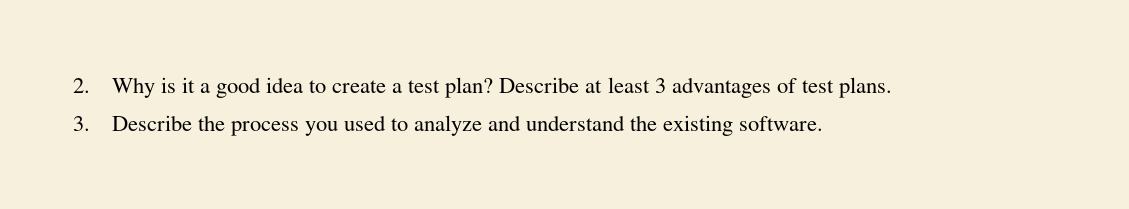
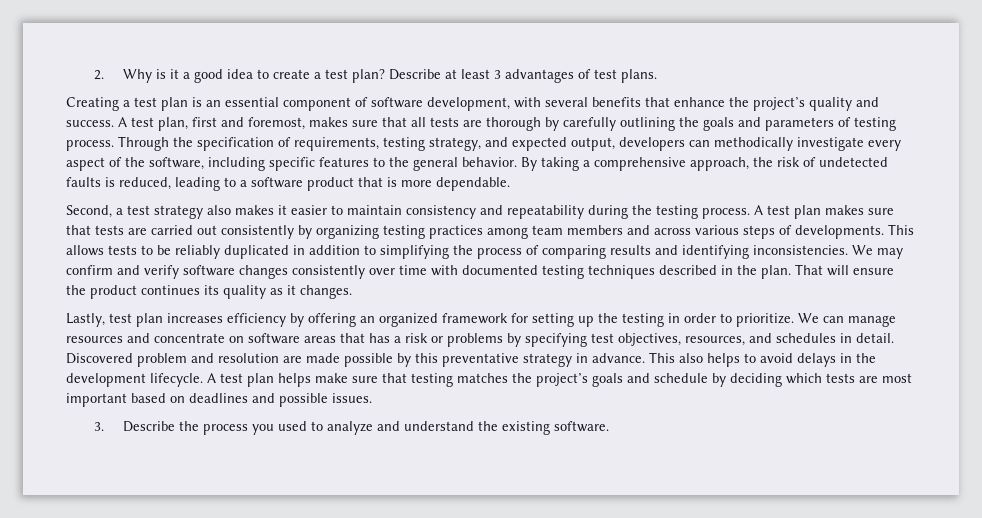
(892, 87) none -> [66,97,879,111] [66,117,896,131] [66,136,901,151] [66,157,888,171] [66,177,510,191] [66,205,894,219] [66,224,914,239] [66,245,903,259] [66,264,894,279] [66,285,352,299] [66,313,896,327] [66,333,894,347] [66,352,876,367] [66,373,912,387] [66,393,372,407] // Creating a test plan is an essential component of software development, with several benefits that enhance the project’s quality and success. A test plan, first and foremost, makes sure that all tests are thorough by carefully outlining the goals and parameters of testing process. Through the specification of requirements, testing strategy, and expected output, developers can methodically investigate every aspect of the software, including specific features to the general behavior. By taking a comprehensive approach, the risk of undetected faults is reduced, leading to a software product that is more dependable. // Second, a test strategy also makes it easier to maintain consistency and repeatability during the testing process. A test plan makes sure that tests are carried out consistently by organizing testing practices among team members and across various steps of developments. This allows tests to be reliably duplicated in addition to simplifying the process of comparing results and identifying inconsistencies. We may confirm and verify software changes consistently over time with documented testing techniques described in the plan. That will ensure the product continues its quality as it changes. // Lastly, test plan increases efficiency by offering an organized framework for setting up the testing in order to prioritize. We can manage resources and concentrate on software areas that has a risk or problems by specifying test objectives, resources, and schedules in detail. Discovered problem and resolution are made possible by this preventative strategy in advance. This also helps to avoid delays in the development lifecycle. A test plan helps make sure that testing matches the project’s goals and schedule by deciding which tests are most important based on deadlines and possible issues.

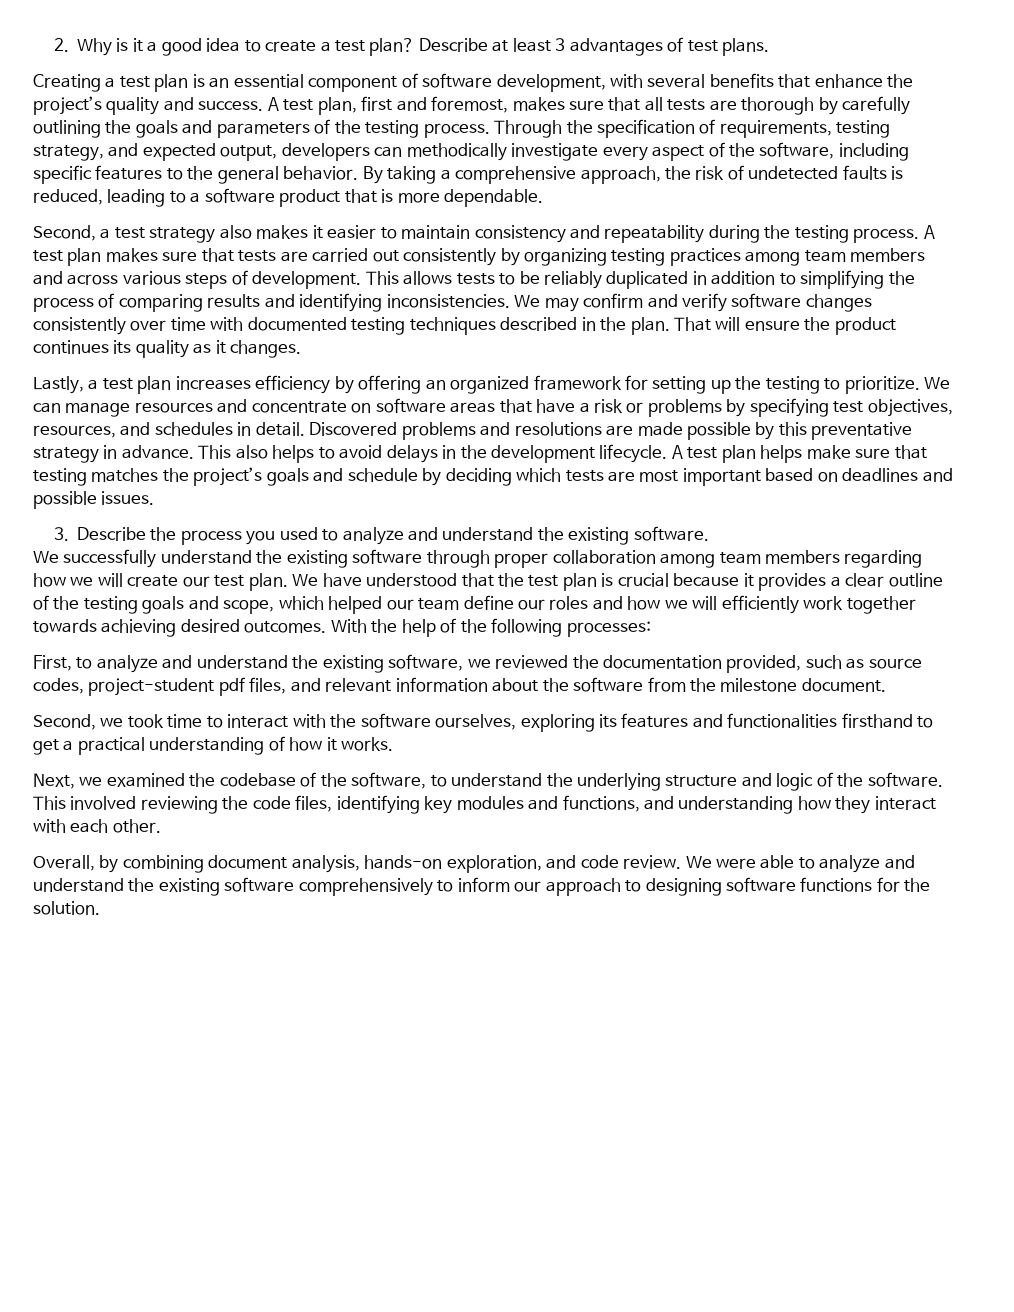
(851, 122) none -> [334,120,361,134] the
[795,225,884,239] developments. -> [252,271,362,289] development.
(105, 320) none -> [88,379,99,390] a
[668,313,716,323] in order -> (820, 385) none
[369,333,390,343] has -> [536,399,576,413] have
[137,353,279,367] problem and resolution -> [401,422,602,440] problems and resolutions
(609, 426) none -> [33,549,923,568] [33,573,943,591] [33,595,916,614] [33,618,651,637] [33,654,922,673] [33,677,886,696] [33,713,934,732] [33,736,394,755] [33,772,943,791] [33,795,936,814] [33,819,161,833] [33,855,915,873] [33,877,931,896] [33,901,100,915] // We successfully understand the existing software through proper collaboration among team members regarding how we will create our test plan. We have understood that the test plan is crucial because it provides a clear outline of the testing goals and scope, which helped our team define our roles and how we will efficiently work together towards achieving desired outcomes. With the help of the following processes: // First, to analyze and understand the existing software, we reviewed the documentation provided, such as source codes, project-student pdf files, and relevant information about the software from the milestone document. // Second, we took time to interact with the software ourselves, exploring its features and functionalities firsthand to get a practical understanding of how it works. // Next, we examined the codebase of the software, to understand the underlying structure and logic of the software. This involved reviewing the code files, identifying key modules and functions, and understanding how they interact with each other. // Overall, by combining document analysis, hands-on exploration, and code review. We were able to analyze and understand the existing software comprehensively to inform our approach to designing software functions for the solution.

